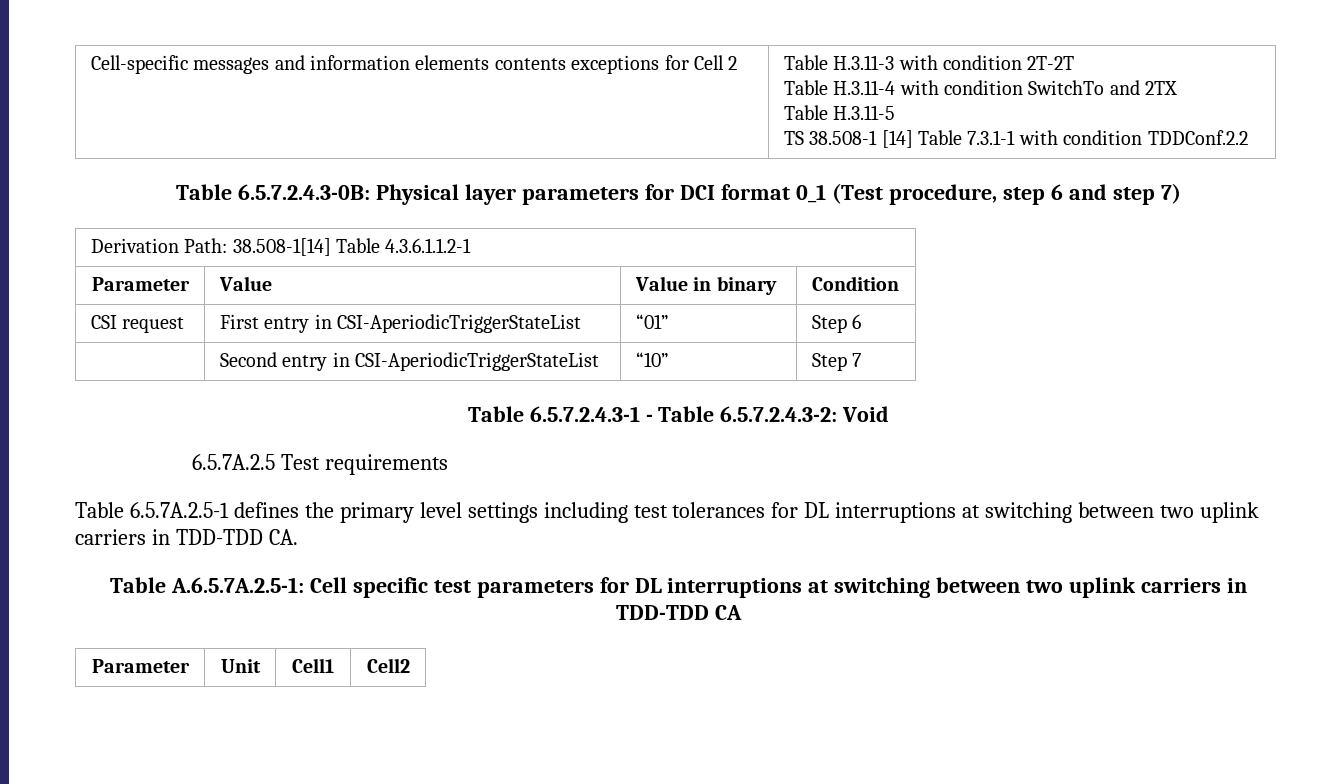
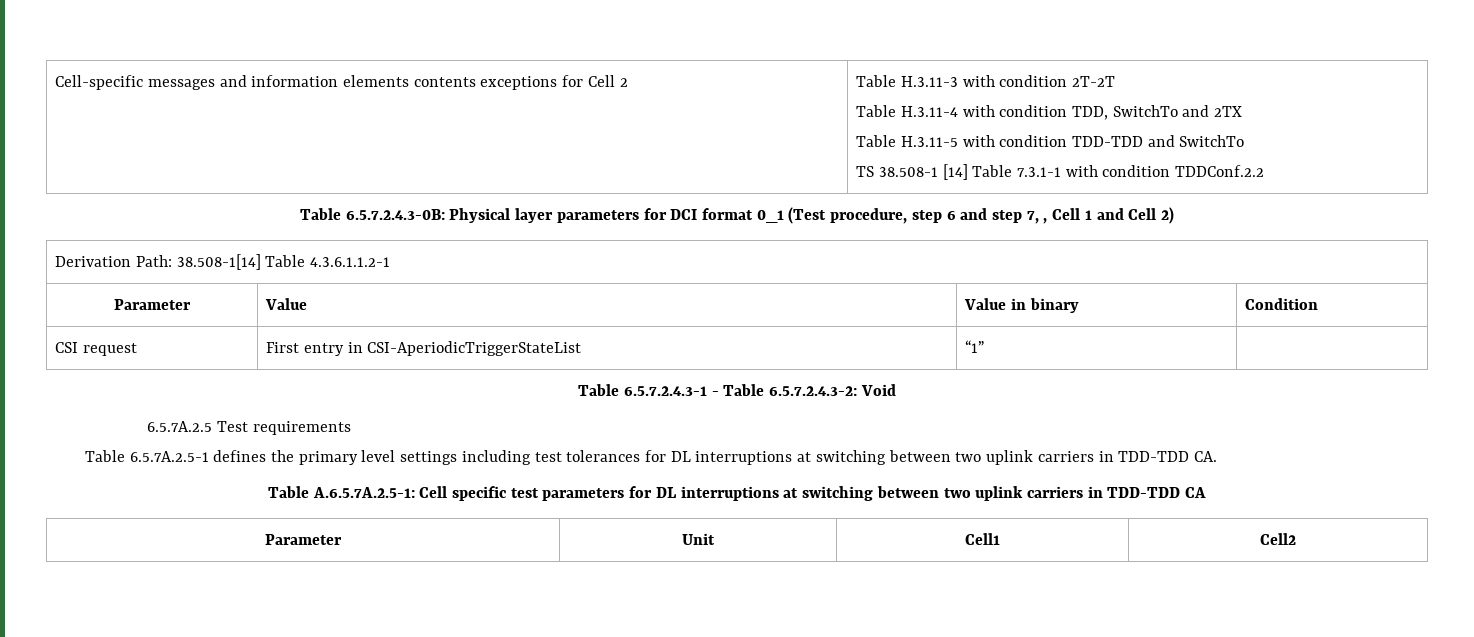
(1023, 87) none -> [1072,106,1109,120] TDD,
(896, 112) none -> [962,135,1245,147] with condition TDD-TDD and SwitchTo
[1160,183,1181,204] 7) -> [1026,207,1175,224] 7, , Cell 1 and Cell 2)
[635,314,669,329] [811,314,862,333] [219,352,599,371] [635,352,669,367] [811,353,862,371] “01” | Step 6 // | Second entry in CSI-AperiodicTriggerStateList | “10” | Step 7 -> [965,340,985,353] “1” |

